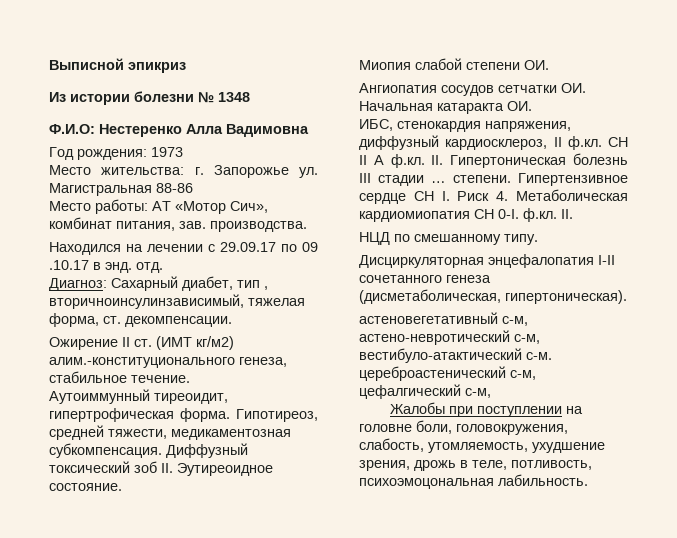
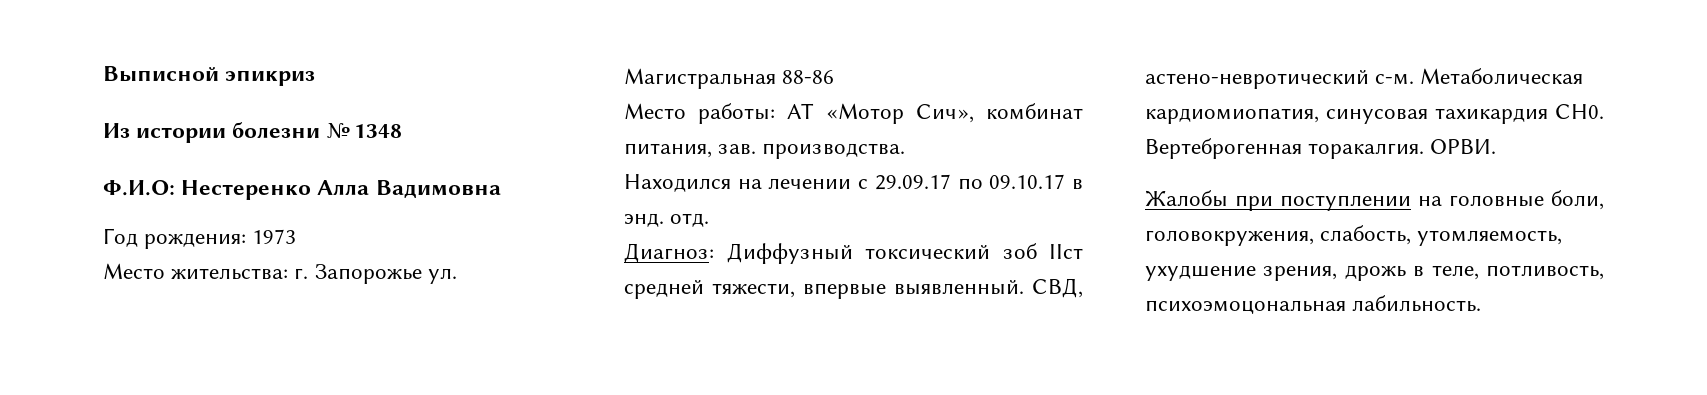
[302,242,318,252] [49,260,89,270] 09 .10.17 -> [989,174,1066,189] 09.10.17
[111,276,268,291] [49,294,305,309] [49,313,232,327] [49,336,234,350] [49,357,287,368] [49,371,190,383] [49,389,228,404] [49,408,318,422] [49,425,291,440] [49,443,248,458] [49,461,273,476] [49,483,122,491] [359,58,549,70] [359,83,586,96] [359,101,532,114] [359,119,571,132] [359,135,628,150] [359,153,628,168] [359,173,628,186] [359,189,628,204] [359,208,573,222] [359,232,538,245] [359,254,615,268] [359,275,491,283] [359,289,627,304] [359,312,528,326] [359,330,540,345] [359,348,552,363] [359,366,536,381] [359,384,491,399] Сахарный диабет, тип , вторичноинсулинзависимый, тяжелая форма, ст. декомпенсации. // Ожирение II ст. (ИМТ кг/м2) алим.-конституционального генеза, стабильное течение. // Аутоиммунный тиреоидит, гипертрофическая форма. Гипотиреоз, средней тяжести, медикаментозная субкомпенсация. Диффузный токсический зоб II. Эутиреоидное состояние. // Миопия слабой степени ОИ. // Ангиопатия сосудов сетчатки ОИ. Начальная катаракта ОИ. // ИБС, стенокардия напряжения, диффузный кардиосклероз, II ф.кл. СН II А ф.кл. II. Гипертоническая болезнь III стадии … степени. Гипертензивное сердце СН I. Риск 4. Метаболическая кардиомиопатия СН 0-I. ф.кл. II. // НЦД по смешанному типу. // Дисциркуляторная энцефалопатия I-II сочетанного генеза (дисметаболическая, гипертоническая). // астеновегетативный с-м, астено-невротический с-м, вестибуло-атактический с-м. цереброастенический с-м, цефалгический с-м, -> [726,243,1083,264] [624,278,1083,299] [1145,68,1584,89] [1145,104,1604,124] [1145,138,1497,159] Диффузный токсический зоб IIст средней тяжести, впервые выявленный. СВД, астено-невротический с-м. Метаболическая кардиомиопатия, синусовая тахикардия СН0. Вертеброгенная торакалгия. ОРВИ.
[359,424,412,432] головне -> [1449,195,1544,207] головные

